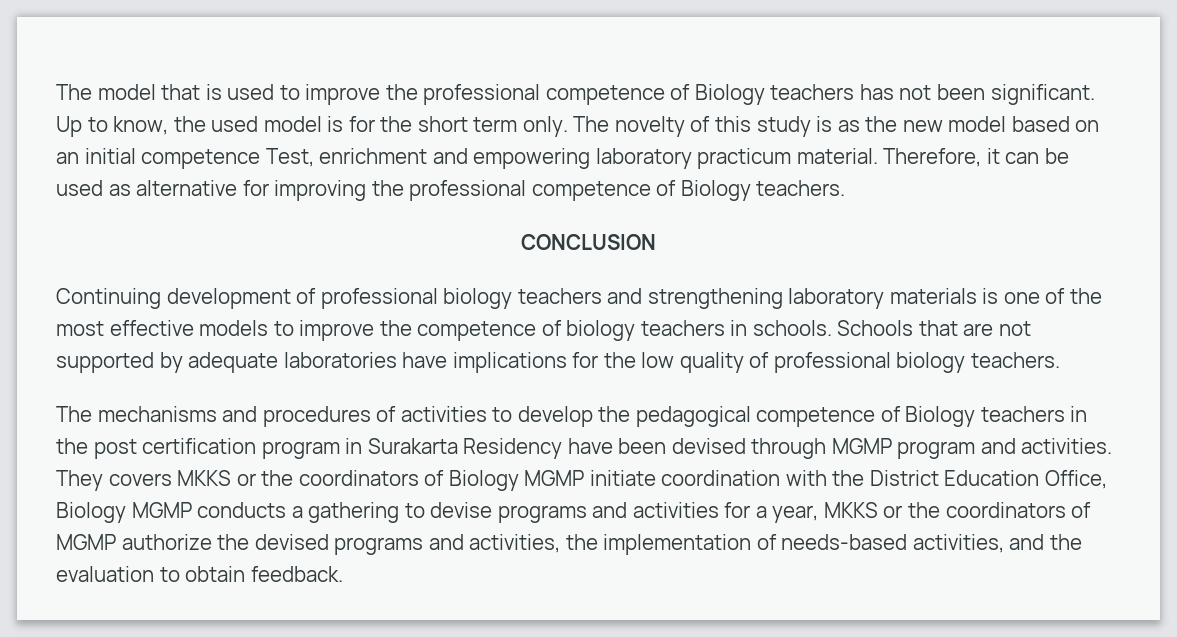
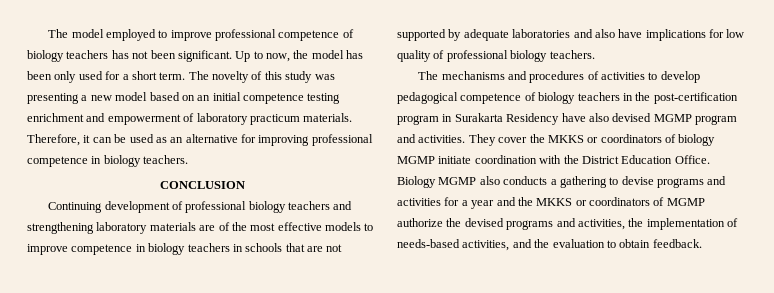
[161,84,765,105] that is used to improve the professional competence of Biology -> [105,29,354,41] [27,50,64,62] employed to improve professional competence of biology
[113,116,568,137] know, the used model is for the short term only. -> [266,50,364,62] [27,71,186,83] now, the model has been only used for a short term.
[816,116,898,132] is as the -> [314,74,335,80] [27,93,88,104] was presenting a
[265,148,314,167] Test, -> [307,93,341,104] testing
[473,148,591,169] empowering -> [107,113,195,125] empowerment of
[796,148,878,164] material. -> [303,113,353,122] materials.
(131, 190) none -> [170,137,184,143] an
[371,180,751,201] the professional competence of Biology -> [311,134,373,146] [27,155,141,167] professional competence in biology
[982,288,1040,304] is one -> [199,225,216,231] are
[379,320,914,341] the competence of biology teachers in schools. Schools -> [71,243,283,255] competence in biology teachers in schools
(397, 360) none -> [573,29,615,38] and also
[603,352,636,368] the -> (724, 33) none
[598,406,631,422] the -> (700, 77) none
[905,406,976,427] Biology -> [538,92,576,104] biology
[93,438,257,459] post certification -> [653,92,738,104] post-certification
[618,438,827,459] been devised through -> [588,113,652,122] also devised
[108,470,519,491] covers MKKS or the coordinators of Biology -> [498,134,716,146] cover the MKKS or coordinators of biology
[1045,470,1108,489] [56,502,192,523] Office, Biology MGMP -> [674,155,710,164] [397,176,500,188] Office. Biology MGMP also
[772,502,941,523] year, MKKS or the -> [471,197,587,209] year and the MKKS or

